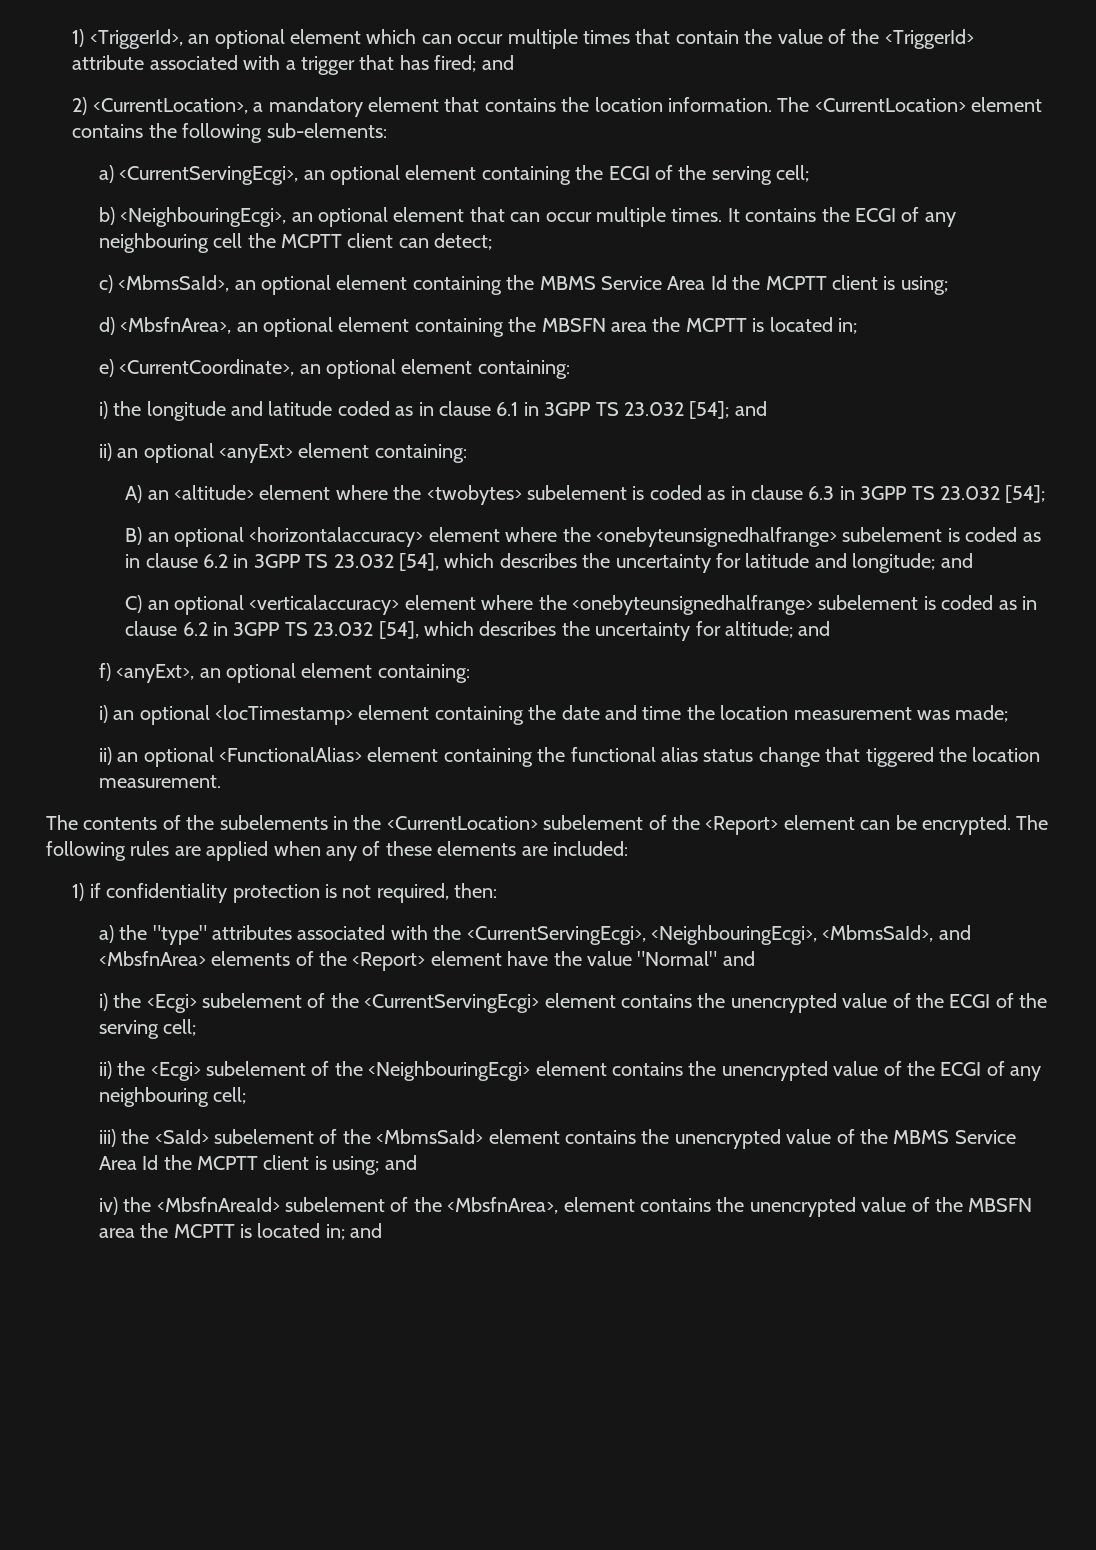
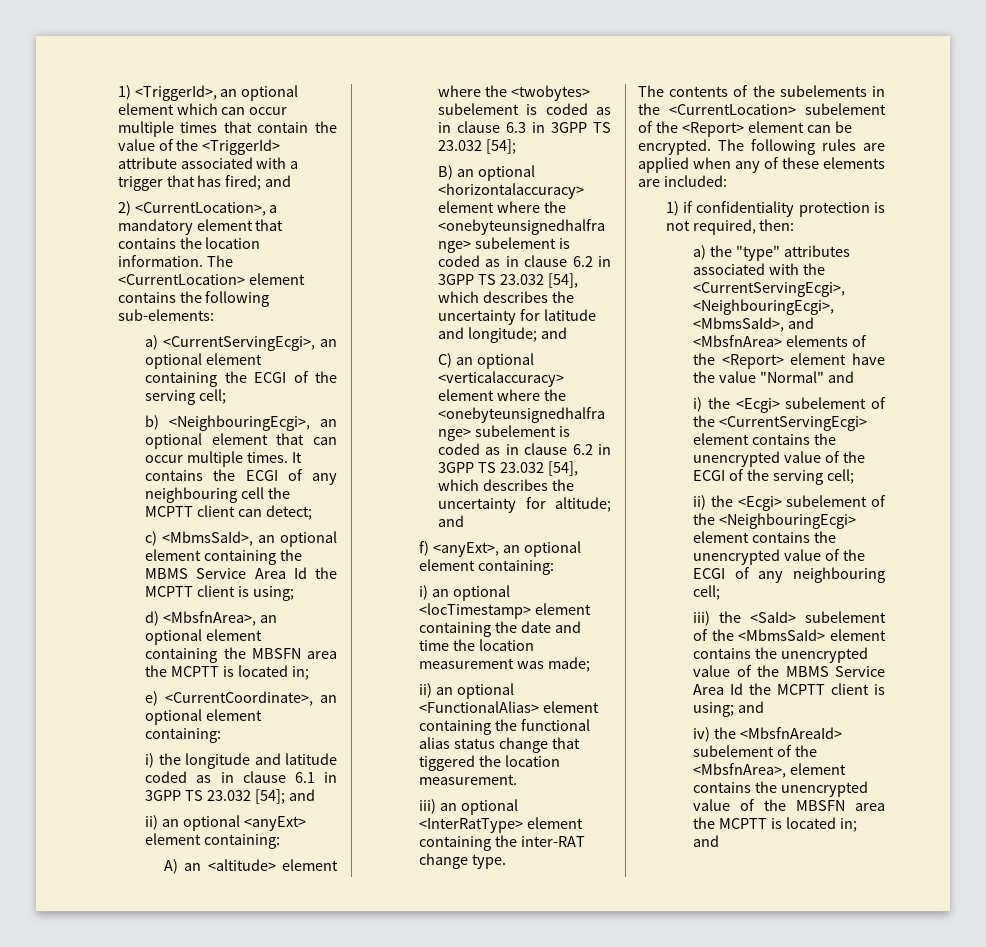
(221, 781) none -> [419,799,519,815] [419,817,584,833] [419,835,586,851] [419,853,507,869] // iii) an optional <InterRatType> element containing the inter-RAT change type.

